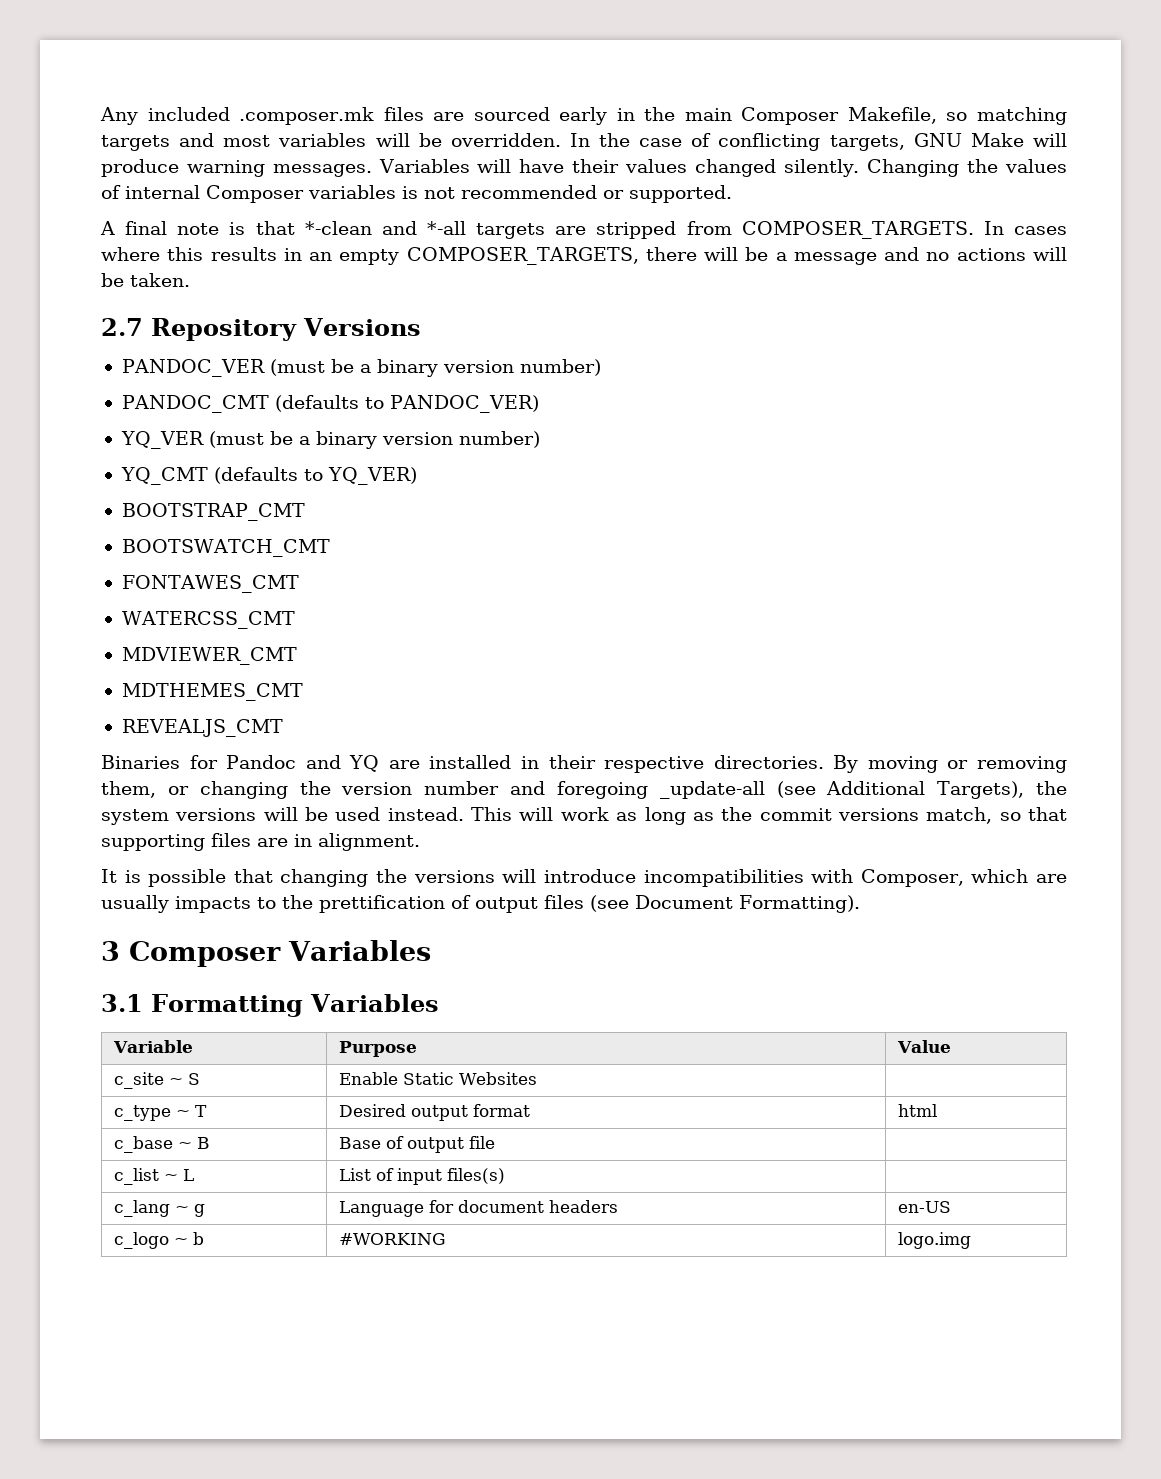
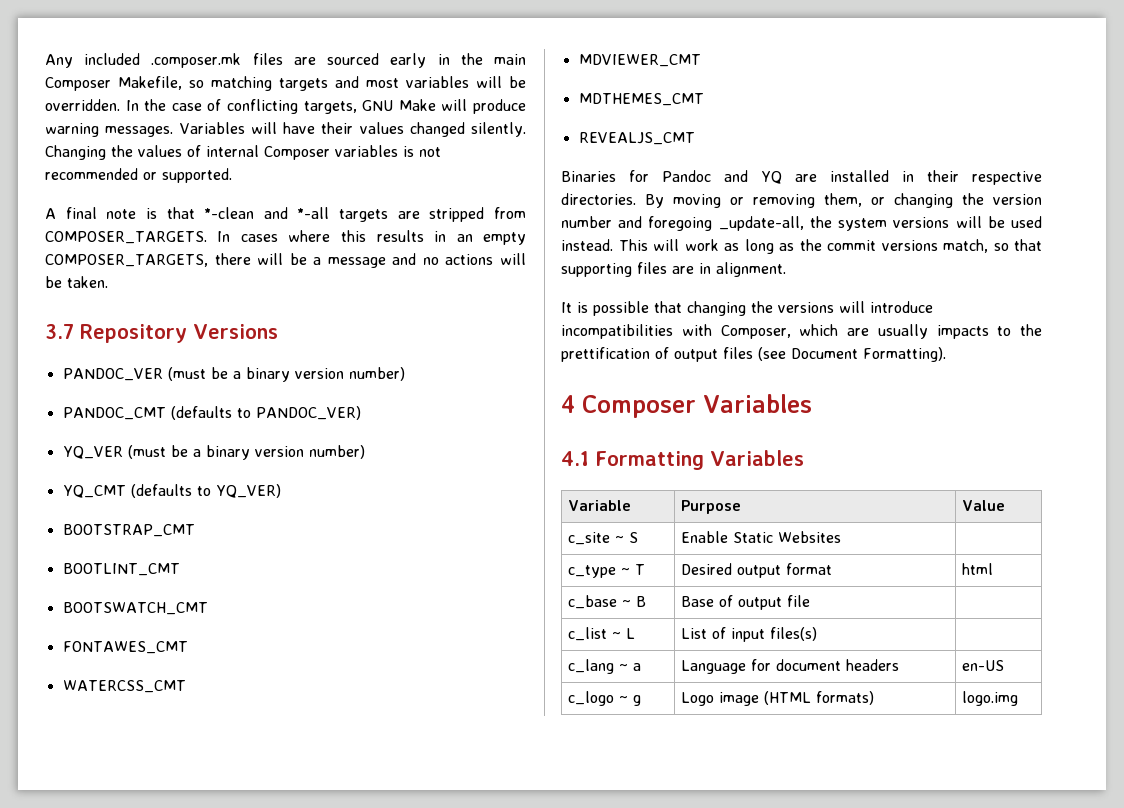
[101,318,143,336] 2.7 -> [45,324,74,339] 3.7
(305, 512) none -> [62,563,180,576] // BOOTLINT_CMT
[659,781,1025,799] _update-all (see Additional Targets), -> [718,216,804,231] _update-all,
[101,941,120,961] 3 -> [561,395,575,413] 4
[101,994,143,1012] 3.1 -> [561,451,589,466] 4.1
[194,1204,206,1217] g -> [633,663,642,671] a
[193,1232,205,1245] [339,1233,447,1245] b | #WORKING -> [633,695,642,706] [681,691,875,706] g | Logo image (HTML formats)

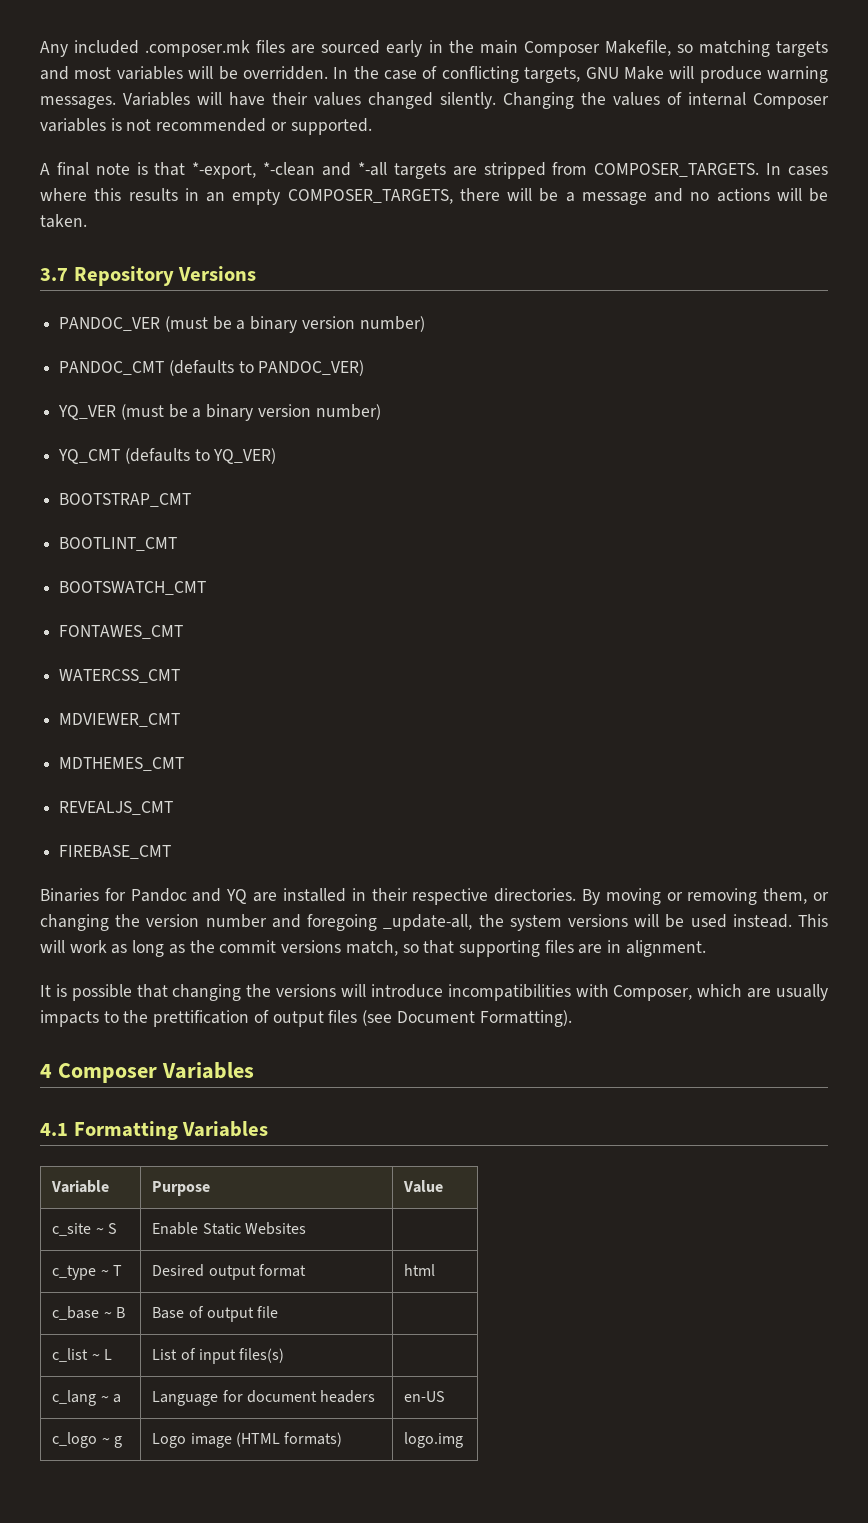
(195, 213) none -> [192,162,257,179] *-export,
(695, 138) none -> [59,845,172,859] // FIREBASE_CMT

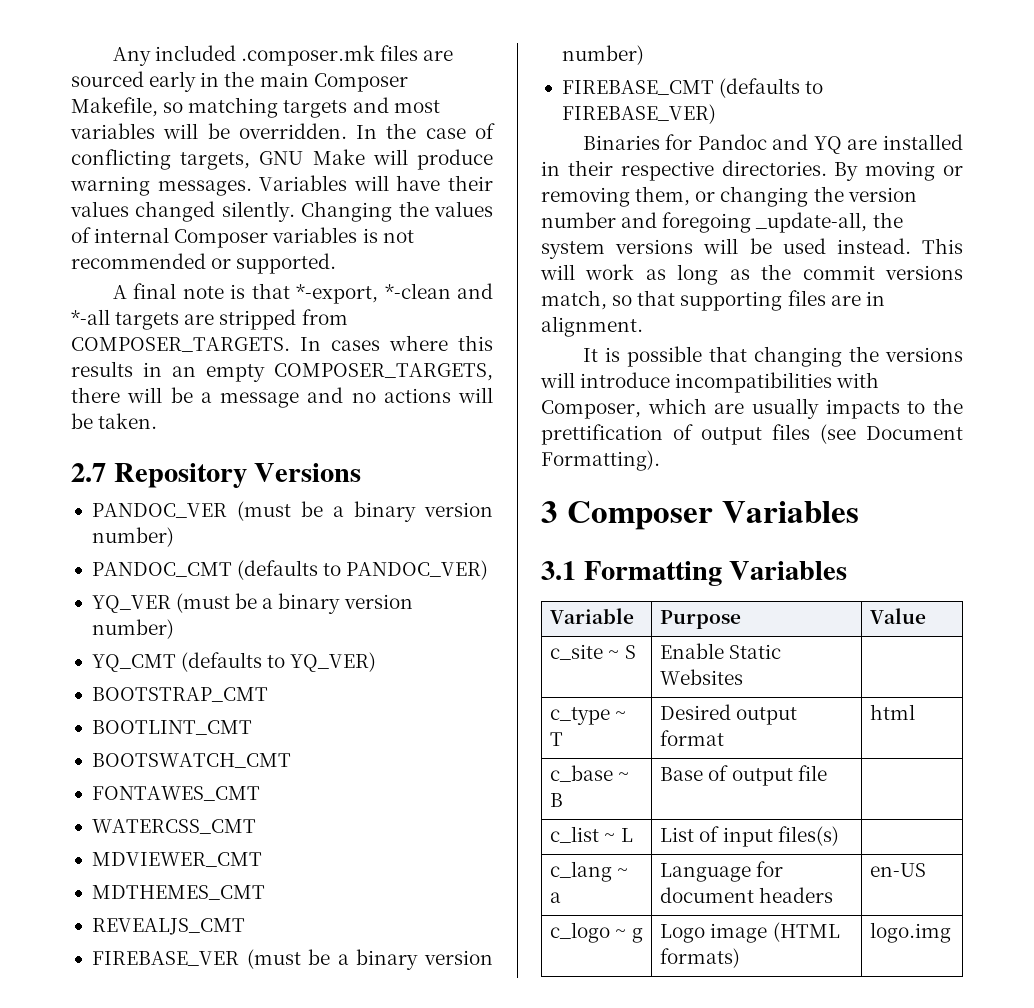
[40,268,68,281] 3.7 -> [71,463,106,482] 2.7
[59,845,172,859] FIREBASE_CMT -> [91,949,493,970] [561,45,644,65] [561,78,824,98] [561,104,716,124] FIREBASE_VER (must be a binary version number) // FIREBASE_CMT (defaults to FIREBASE_VER)
[40,1064,52,1078] 4 -> [541,501,558,523] 3
[40,1123,68,1136] 4.1 -> [541,561,576,580] 3.1

